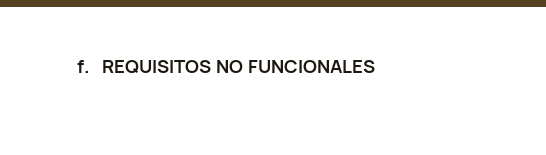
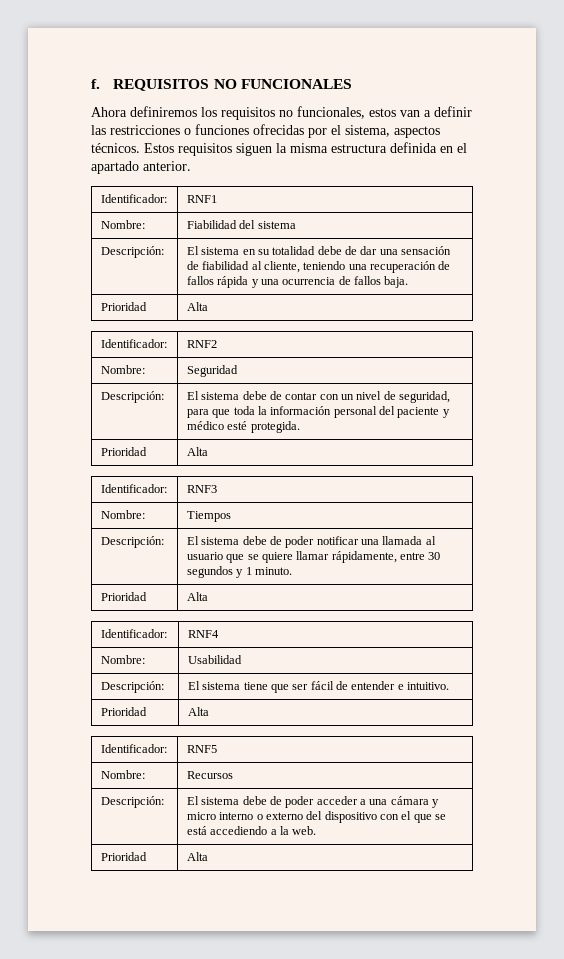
(376, 66) none -> [91,106,472,120] [91,124,440,138] [91,142,467,156] [91,161,191,174] [100,194,167,203] [186,195,217,203] [100,220,145,229] [186,220,296,229] [100,246,164,258] [186,246,452,255] [186,261,451,273] [186,276,409,288] [100,302,147,311] [186,302,208,311] [100,339,167,348] [186,340,217,348] [100,365,145,374] [186,365,238,377] [100,391,164,403] [186,391,451,403] [186,406,450,418] [186,421,300,433] [100,447,147,456] [186,447,208,456] [100,484,167,493] [186,485,217,493] [100,510,145,519] [186,511,231,522] [100,536,164,548] [186,536,436,548] [186,551,441,563] [186,566,292,578] [100,592,147,601] [186,592,208,601] [100,629,167,638] [187,630,219,638] [100,655,145,664] [187,655,242,664] [100,681,164,693] [187,681,450,693] [100,707,147,716] [187,707,209,716] [100,744,167,753] [186,745,217,753] [100,770,145,779] [186,771,233,779] [100,796,164,808] [186,796,440,808] [186,811,447,823] [186,826,317,835] [100,852,147,861] [186,852,208,861] // Ahora definiremos los requisitos no funcionales, estos van a definir las restricciones o funciones ofrecidas por el sistema, aspectos técnicos. Estos requisitos siguen la misma estructura definida en el apartado anterior. // Identificador: | RNF1 // Nombre: | Fiabilidad del sistema // Descripción: | El sistema en su totalidad debe de dar una sensación de fiabilidad al cliente, teniendo una recuperación de fallos rápida y una ocurrencia de fallos baja. // Prioridad | Alta // Identificador: | RNF2 // Nombre: | Seguridad // Descripción: | El sistema debe de contar con un nivel de seguridad, para que toda la información personal del paciente y médico esté protegida. // Prioridad | Alta // Identificador: | RNF3 // Nombre: | Tiempos // Descripción: | El sistema debe de poder notificar una llamada al usuario que se quiere llamar rápidamente, entre 30 segundos y 1 minuto. // Prioridad | Alta // Identificador: | RNF4 // Nombre: | Usabilidad // Descripción: | El sistema tiene que ser fácil de entender e intuitivo. // Prioridad | Alta // Identificador: | RNF5 // Nombre: | Recursos // Descripción: | El sistema debe de poder acceder a una cámara y micro interno o externo del dispositivo con el que se está accediendo a la web. // Prioridad | Alta

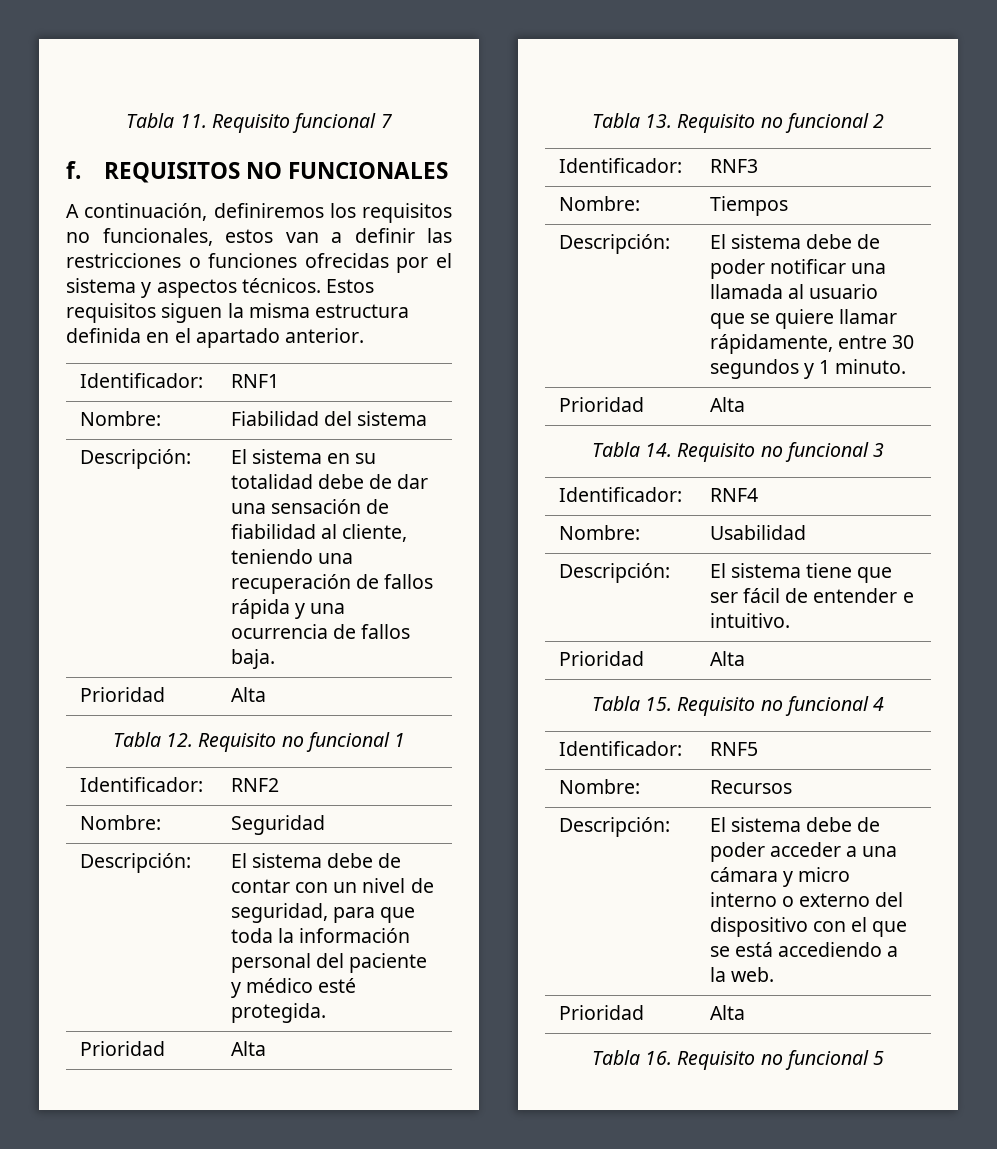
(91, 84) none -> [126,113,392,133] Tabla 11. Requisito funcional 7 //
[91,107,127,117] Ahora -> [66,203,208,221] A continuación,
[345,125,390,137] sistema, -> [66,278,152,298] sistema y
(208, 306) none -> [112,732,406,752] // Tabla 12. Requisito no funcional 1
(208, 451) none -> [591,113,885,133] // Tabla 13. Requisito no funcional 2
(208, 596) none -> [591,442,885,462] // Tabla 14. Requisito no funcional 3
(209, 711) none -> [591,696,885,716] // Tabla 15. Requisito no funcional 4
(208, 856) none -> [591,1050,885,1070] // Tabla 16. Requisito no funcional 5

